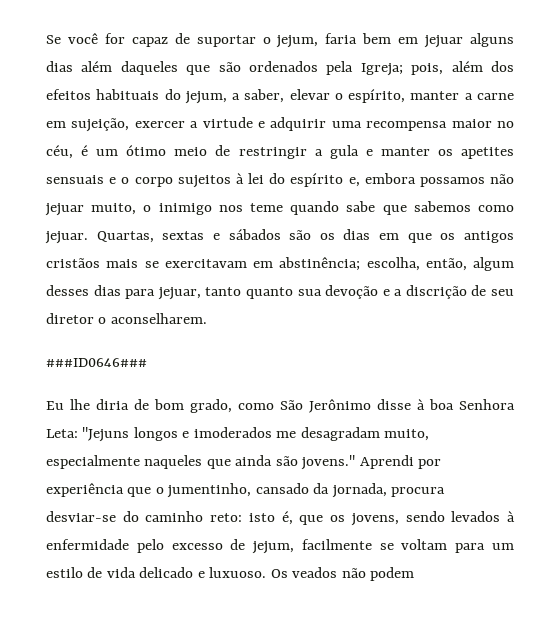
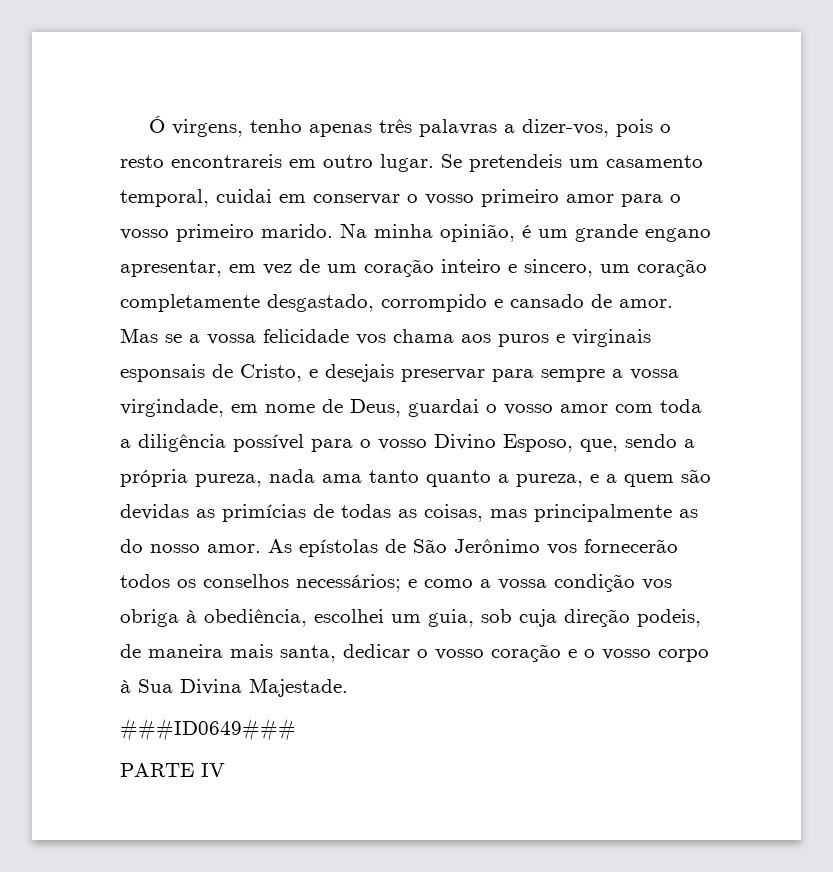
[46,33,514,48] [46,61,514,76] [46,89,514,104] [46,117,514,132] [46,145,514,159] [46,173,514,188] [45,201,514,216] [45,229,514,244] [46,257,514,271] [46,285,514,300] [46,313,207,324] [46,358,147,367] [46,399,515,413] [46,427,430,442] [46,455,442,470] [46,483,446,498] [46,511,516,526] [46,539,514,554] [46,567,415,581] Se você for capaz de suportar o jejum, faria bem em jejuar alguns dias além daqueles que são ordenados pela Igreja; pois, além dos efeitos habituais do jejum, a saber, elevar o espírito, manter a carne em sujeição, exercer a virtude e adquirir uma recompensa maior no céu, é um ótimo meio de restringir a gula e manter os apetites sensuais e o corpo sujeitos à lei do espírito e, embora possamos não jejuar muito, o inimigo nos teme quando sabe que sabemos como jejuar. Quartas, sextas e sábados são os dias em que os antigos cristãos mais se exercitavam em abstinência; escolha, então, algum desses dias para jejuar, tanto quanto sua devoção e a discrição de seu diretor o aconselharem. // ###ID0646### // Eu lhe diria de bom grado, como São Jerônimo disse à boa Senhora Leta: "Jejuns longos e imoderados me desagradam muito, especialmente naqueles que ainda são jovens." Aprendi por experiência que o jumentinho, cansado da jornada, procura desviar-se do caminho reto: isto é, que os jovens, sendo levados à enfermidade pelo excesso de jejum, facilmente se voltam para um estilo de vida delicado e luxuoso. Os veados não podem -> [149,116,672,137] [120,154,703,172] [120,189,681,207] [120,223,711,242] [120,259,707,277] [120,294,673,312] [120,328,651,347] [120,364,679,382] [120,399,702,417] [120,434,695,452] [120,469,711,487] [120,504,698,522] [120,539,678,557] [120,574,672,592] [120,609,701,627] [120,644,709,662] [120,678,348,697] [120,718,296,741] [120,763,225,777] Ó virgens, tenho apenas três palavras a dizer-vos, pois o resto encontrareis em outro lugar. Se pretendeis um casamento temporal, cuidai em conservar o vosso primeiro amor para o vosso primeiro marido. Na minha opinião, é um grande engano apresentar, em vez de um coração inteiro e sincero, um coração completamente desgastado, corrompido e cansado de amor. Mas se a vossa felicidade vos chama aos puros e virginais esponsais de Cristo, e desejais preservar para sempre a vossa virgindade, em nome de Deus, guardai o vosso amor com toda a diligência possível para o vosso Divino Esposo, que, sendo a própria pureza, nada ama tanto quanto a pureza, e a quem são devidas as primícias de todas as coisas, mas principalmente as do nosso amor. As epístolas de São Jerônimo vos fornecerão todos os conselhos necessários; e como a vossa condição vos obriga à obediência, escolhei um guia, sob cuja direção podeis, de maneira mais santa, dedicar o vosso coração e o vosso corpo à Sua Divina Majestade. // ###ID0649### // PARTE IV

